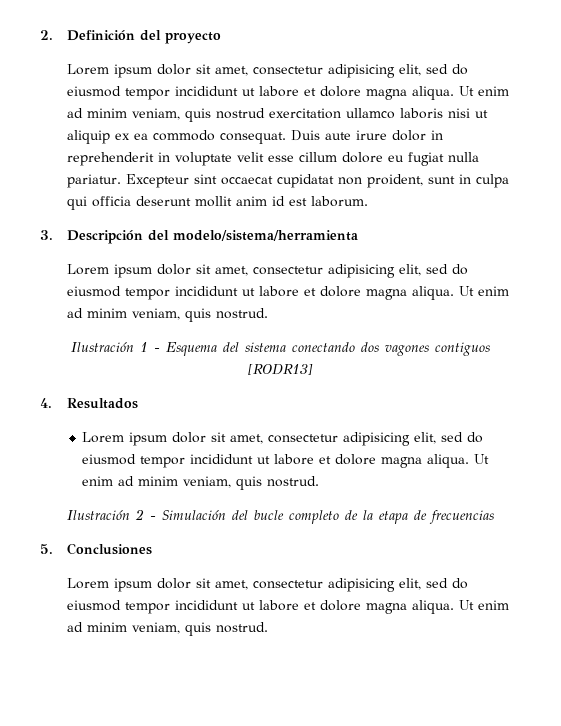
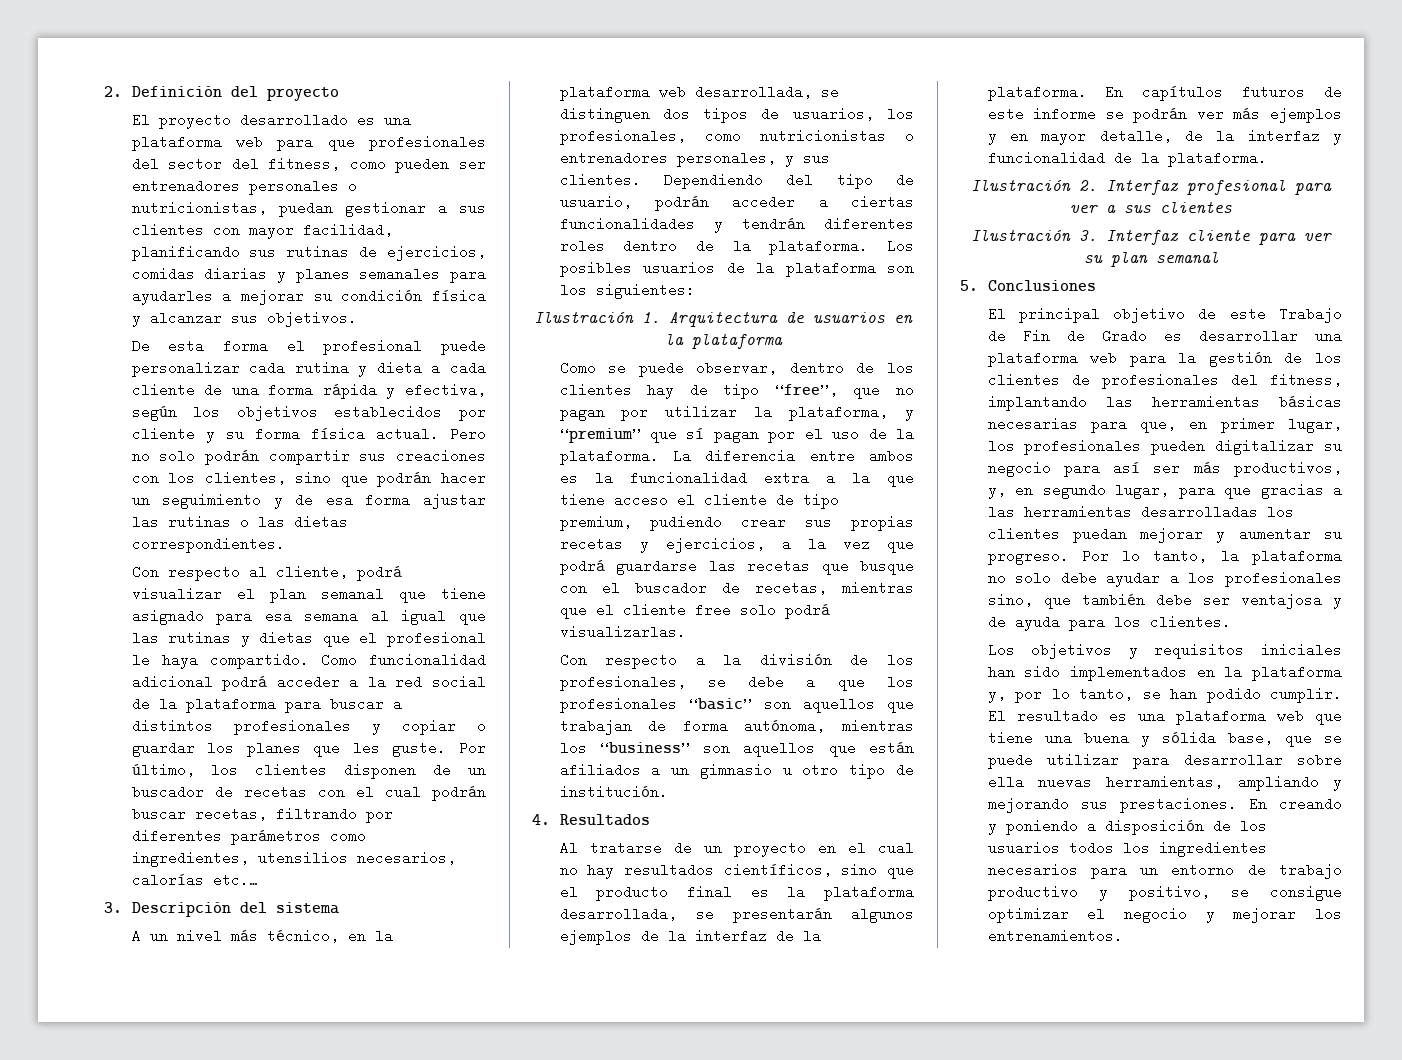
[66,64,468,78] [66,86,509,100] [66,108,488,122] [66,130,443,144] [66,152,479,166] [66,174,509,188] [66,196,368,210] [40,230,358,244] [66,264,468,278] [66,286,509,300] [66,308,268,322] [71,342,490,356] [248,364,313,375] [40,398,138,409] [82,432,484,446] [82,454,490,468] [82,476,320,490] [67,509,494,524] [40,543,152,555] [66,578,468,592] [66,600,509,614] [66,622,268,636] Lorem ipsum dolor sit amet, consectetur adipisicing elit, sed do eiusmod tempor incididunt ut labore et dolore magna aliqua. Ut enim ad minim veniam, quis nostrud exercitation ullamco laboris nisi ut aliquip ex ea commodo consequat. Duis aute irure dolor in reprehenderit in voluptate velit esse cillum dolore eu fugiat nulla pariatur. Excepteur sint occaecat cupidatat non proident, sunt in culpa qui officia deserunt mollit anim id est laborum. // 3. Descripción del modelo/sistema/herramienta // Lorem ipsum dolor sit amet, consectetur adipisicing elit, sed do eiusmod tempor incididunt ut labore et dolore magna aliqua. Ut enim ad minim veniam, quis nostrud. // Ilustración 1 - Esquema del sistema conectando dos vagones contiguos [RODR13] // 4. Resultados // Lorem ipsum dolor sit amet, consectetur adipisicing elit, sed do eiusmod tempor incididunt ut labore et dolore magna aliqua. Ut enim ad minim veniam, quis nostrud. // Ilustración 2 - Simulación del bucle completo de la etapa de frecuencias // 5. Conclusiones // Lorem ipsum dolor sit amet, consectetur adipisicing elit, sed do eiusmod tempor incididunt ut labore et dolore magna aliqua. Ut enim ad minim veniam, quis nostrud. -> [131,113,411,129] [131,135,486,151] [131,157,486,173] [131,179,357,195] [131,201,486,217] [131,223,393,239] [131,245,486,261] [131,267,486,283] [131,289,486,305] [131,311,357,327] [131,339,486,355] [131,361,487,377] [131,383,486,399] [131,405,486,421] [131,427,486,443] [131,449,486,465] [131,471,486,487] [131,493,486,509] [131,515,348,529] [131,537,285,553] [131,565,402,581] [131,587,486,603] [131,609,487,625] [131,631,486,647] [131,653,486,669] [131,675,487,691] [131,697,402,713] [131,719,486,735] [131,741,487,757] [131,763,486,779] [131,785,487,801] [131,807,393,823] [131,829,366,845] [131,851,456,867] [131,873,258,887] [104,902,339,917] [131,929,393,943] [559,85,839,101] [559,107,914,123] [559,129,914,145] [559,151,830,167] [559,173,914,189] [559,195,914,211] [559,217,914,233] [559,239,914,255] [559,261,914,277] [559,283,695,299] [534,311,913,327] [664,333,783,349] [559,361,914,377] [559,383,915,399] [559,405,914,421] [559,427,914,443] [559,449,914,465] [559,471,915,487] [559,493,839,509] [559,515,914,531] [559,537,915,553] [559,559,914,575] [559,581,914,595] [559,603,830,619] [559,625,686,639] [559,653,915,669] [559,675,914,691] [559,697,914,713] [559,719,914,735] [559,741,914,757] [559,763,914,779] [559,785,668,799] [532,814,650,826] [559,841,914,857] [559,863,914,879] [559,885,914,901] [559,907,914,923] [559,929,821,945] [987,85,1342,101] [987,107,1342,123] [987,129,1342,145] [987,151,1267,167] [971,179,1332,195] [1070,201,1232,213] [971,229,1332,245] [1083,251,1219,267] [960,280,1096,291] [987,307,1342,323] [987,329,1342,343] [987,351,1342,367] [987,373,1342,389] [987,395,1342,411] [987,417,1342,433] [987,439,1342,455] [987,461,1342,477] [987,483,1342,499] [987,505,1294,519] [987,527,1342,543] [987,549,1342,565] [987,571,1342,587] [987,593,1342,609] [987,615,1231,631] [987,643,1342,659] [987,665,1342,681] [987,687,1342,703] [987,709,1342,725] [987,731,1342,747] [987,753,1342,769] [987,775,1342,791] [987,797,1342,813] [987,819,1267,835] [987,841,1267,857] [987,863,1342,879] [987,885,1342,901] [987,907,1342,923] [987,929,1123,943] El proyecto desarrollado es una plataforma web para que profesionales del sector del fitness, como pueden ser entrenadores personales o nutricionistas, puedan gestionar a sus clientes con mayor facilidad, planificando sus rutinas de ejercicios, comidas diarias y planes semanales para ayudarles a mejorar su condición física y alcanzar sus objetivos. // De esta forma el profesional puede personalizar cada rutina y dieta a cada cliente de una forma rápida y efectiva, según los objetivos establecidos por cliente y su forma física actual. Pero no solo podrán compartir sus creaciones con los clientes, sino que podrán hacer un seguimiento y de esa forma ajustar las rutinas o las dietas correspondientes. // Con respecto al cliente, podrá visualizar el plan semanal que tiene asignado para esa semana al igual que las rutinas y dietas que el profesional le haya compartido. Como funcionalidad adicional podrá acceder a la red social de la plataforma para buscar a distintos profesionales y copiar o guardar los planes que les guste. Por último, los clientes disponen de un buscador de recetas con el cual podrán buscar recetas, filtrando por diferentes parámetros como ingredientes, utensilios necesarios, calorías etc.… // 3. Descripción del sistema // A un nivel más técnico, en la plataforma web desarrollada, se distinguen dos tipos de usuarios, los profesionales, como nutricionistas o entrenadores personales, y sus clientes. Dependiendo del tipo de usuario, podrán acceder a ciertas funcionalidades y tendrán diferentes roles dentro de la plataforma. Los posibles usuarios de la plataforma son los siguientes: // Ilustración 1. Arquitectura de usuarios en la plataforma // Como se puede observar, dentro de los clientes hay de tipo “free”, que no pagan por utilizar la plataforma, y “premium” que sí pagan por el uso de la plataforma. La diferencia entre ambos es la funcionalidad extra a la que tiene acceso el cliente de tipo premium, pudiendo crear sus propias recetas y ejercicios, a la vez que podrá guardarse las recetas que busque con el buscador de recetas, mientras que el cliente free solo podrá visualizarlas. // Con respecto a la división de los profesionales, se debe a que los profesionales “basic” son aquellos que trabajan de forma autónoma, mientras los “business” son aquellos que están afiliados a un gimnasio u otro tipo de institución. // 4. Resultados // Al tratarse de un proyecto en el cual no hay resultados científicos, sino que el producto final es la plataforma desarrollada, se presentarán algunos ejemplos de la interfaz de la plataforma. En capítulos futuros de este informe se podrán ver más ejemplos y en mayor detalle, de la interfaz y funcionalidad de la plataforma. // Ilustración 2. Interfaz profesional para ver a sus clientes // Ilustración 3. Interfaz cliente para ver su plan semanal // 5. Conclusiones // El principal objetivo de este Trabajo de Fin de Grado es desarrollar una plataforma web para la gestión de los clientes de profesionales del fitness, implantando las herramientas básicas necesarias para que, en primer lugar, los profesionales pueden digitalizar su negocio para así ser más productivos, y, en segundo lugar, para que gracias a las herramientas desarrolladas los clientes puedan mejorar y aumentar su progreso. Por lo tanto, la plataforma no solo debe ayudar a los profesionales sino, que también debe ser ventajosa y de ayuda para los clientes. // Los objetivos y requisitos iniciales han sido implementados en la plataforma y, por lo tanto, se han podido cumplir. El resultado es una plataforma web que tiene una buena y sólida base, que se puede utilizar para desarrollar sobre ella nuevas herramientas, ampliando y mejorando sus prestaciones. En creando y poniendo a disposición de los usuarios todos los ingredientes necesarios para un entorno de trabajo productivo y positivo, se consigue optimizar el negocio y mejorar los entrenamientos.

